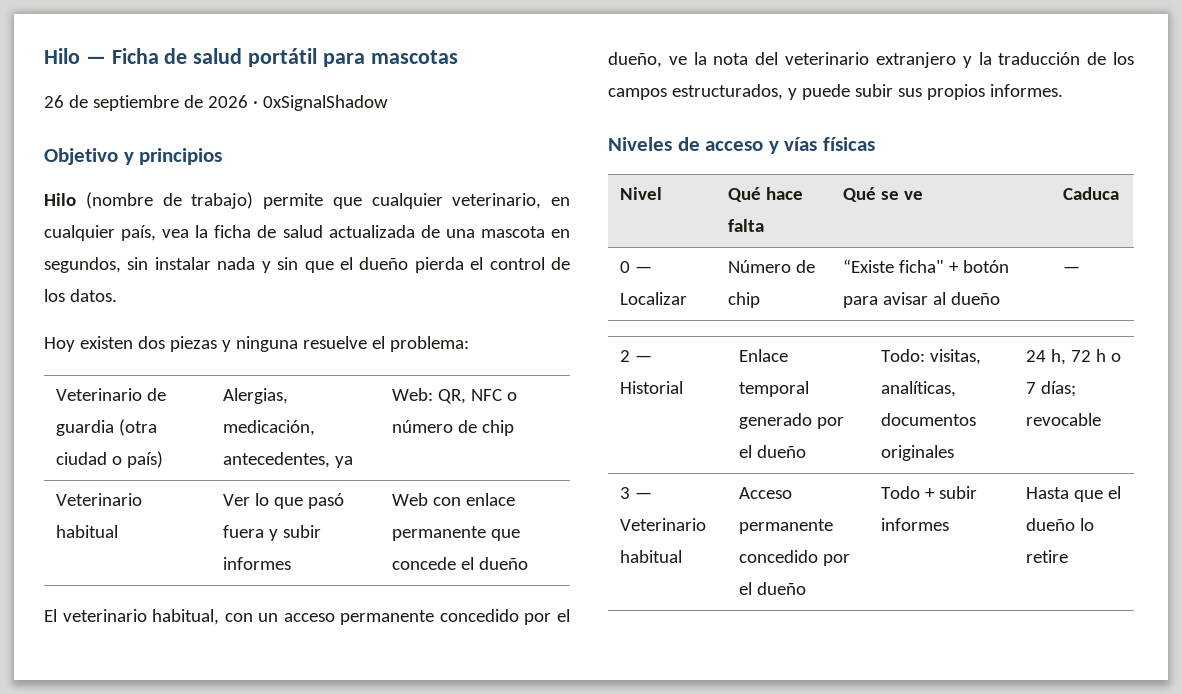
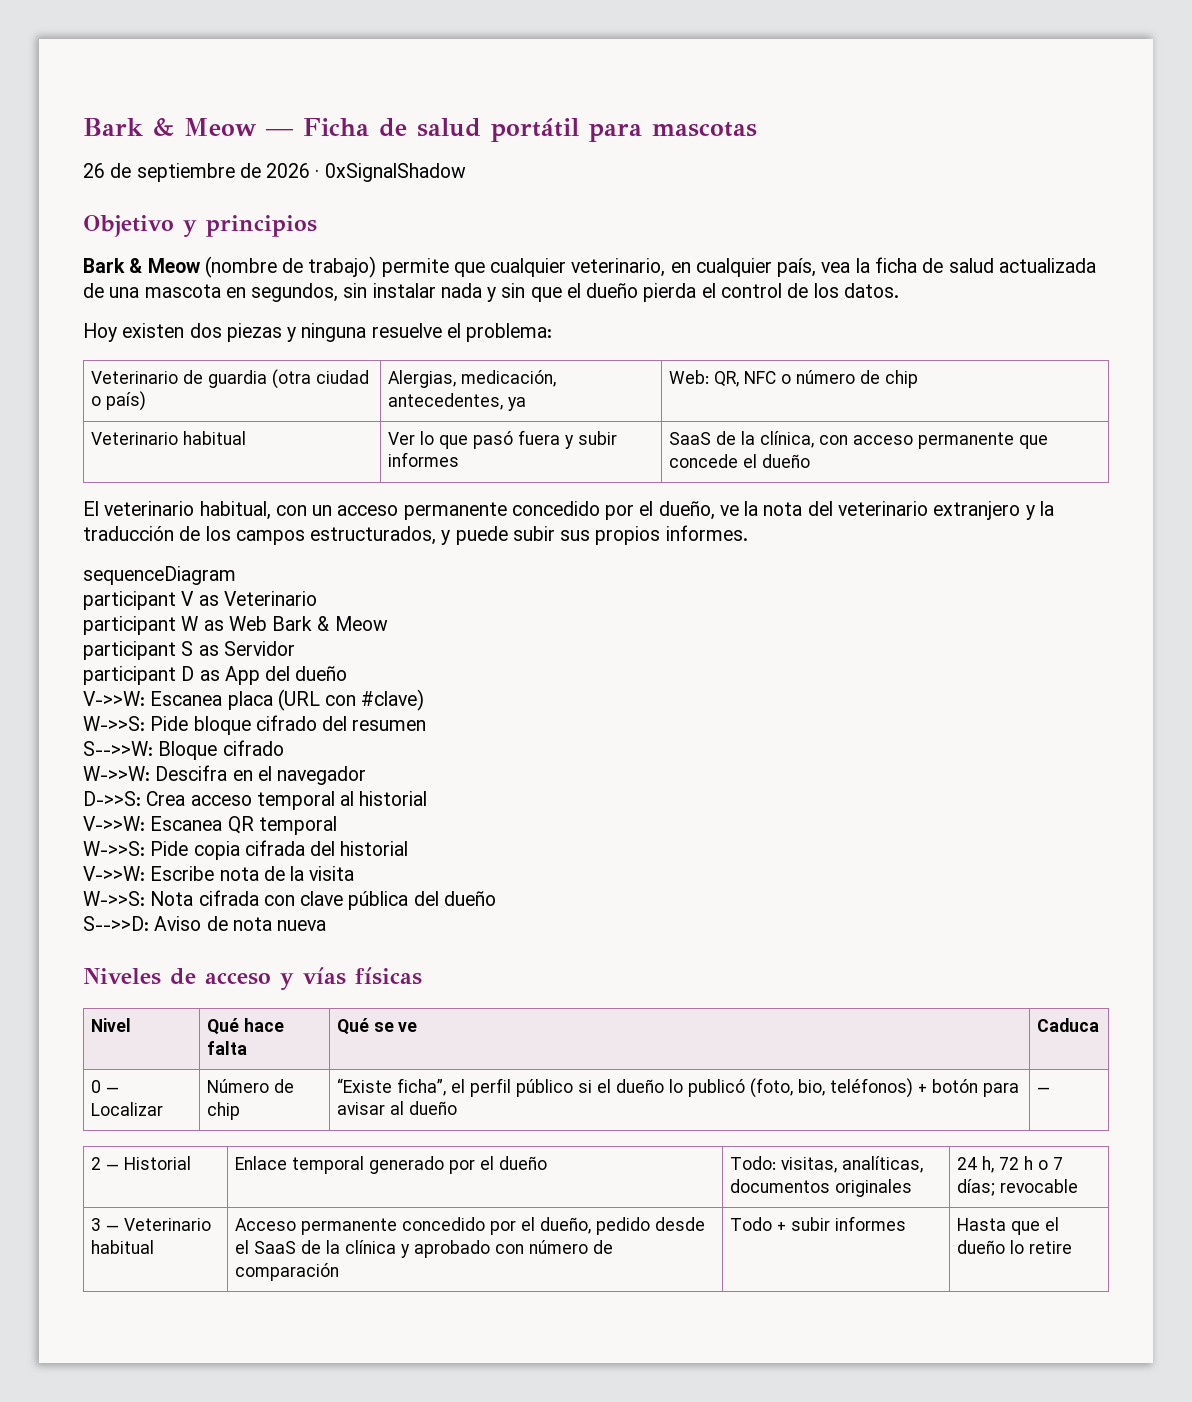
[44,48,80,64] Hilo -> [83,118,256,136] Bark & Meow
[44,193,76,206] Hilo -> [83,258,200,273] Bark & Meow
[392,493,516,506] Web con enlace -> [668,431,913,448] SaaS de la clínica, con acceso
(1063, 90) none -> [83,566,236,585] [83,591,317,610] [83,616,388,635] [83,641,295,660] [83,666,348,685] [83,689,425,711] [83,715,427,735] [83,740,284,760] [83,765,367,785] [83,791,428,810] [83,816,337,835] [83,840,409,860] [83,866,355,881] [83,890,496,910] [83,916,327,931] // sequenceDiagram // participant V as Veterinario // participant W as Web Bark & Meow // participant S as Servidor // participant D as App del dueño // V->>W: Escanea placa (URL con #clave) // W->>S: Pide bloque cifrado del resumen // S-->>W: Bloque cifrado // W->>W: Descifra en el navegador // D->>S: Crea acceso temporal al historial // V->>W: Escanea QR temporal // W->>S: Pide copia cifrada del historial // V->>W: Escribe nota de la visita // W->>S: Nota cifrada con clave pública del dueño // S-->>D: Aviso de nota nueva
[899,260,945,273] ficha" -> [396,1078,913,1098] ficha”, el perfil público si el dueño lo publicó (foto, bio, teléfonos)
[757,582,807,595] dueño -> [539,1217,705,1235] [234,1240,613,1258] [234,1263,339,1281] dueño, pedido desde el SaaS de la clínica y aprobado con número de comparación

